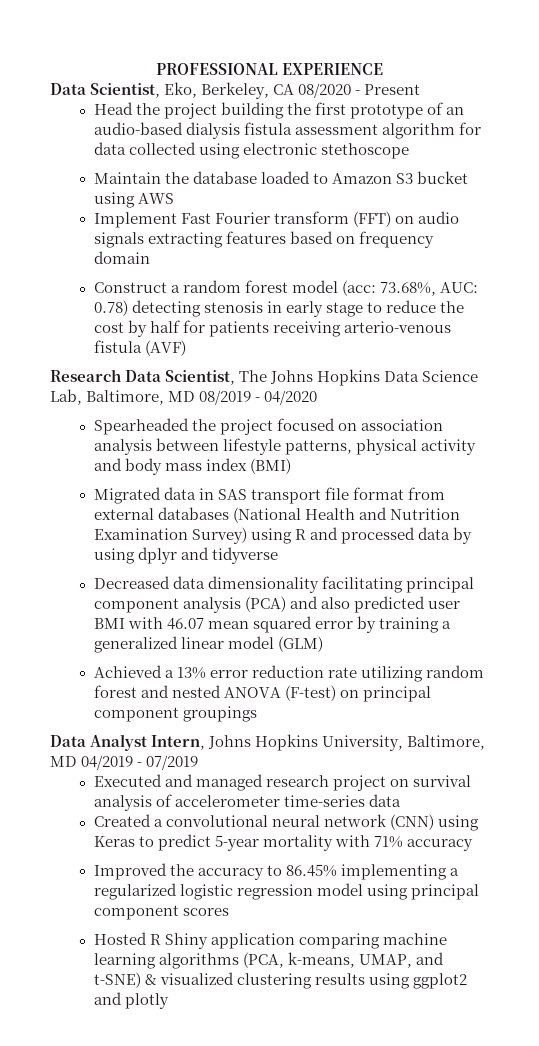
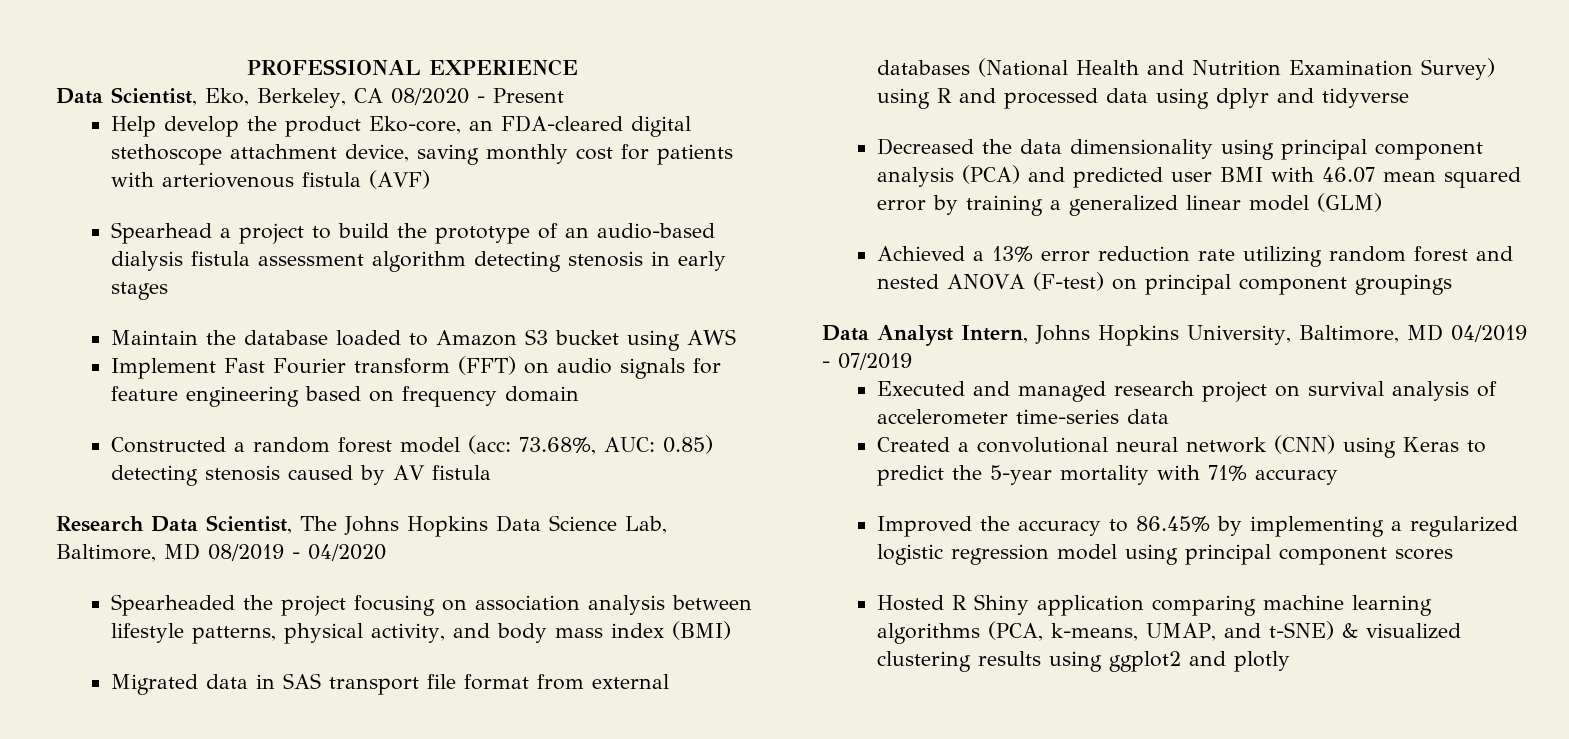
[93,101,347,120] Head the project building the first -> [111,115,692,137] [111,144,734,165] [111,170,431,189] [111,222,428,244] Help develop the product Eko-core, an FDA-cleared digital stethoscope attachment device, saving monthly cost for patients with arteriovenous fistula (AVF) // Spearhead a project to build the
[458,122,482,136] [93,141,410,160] for data collected using electronic stethoscope -> [474,251,727,272] [111,282,169,300] detecting stenosis in early stages
[147,230,287,248] extracting features -> [693,358,722,374] [111,386,300,407] for feature engineering
[93,281,168,293] Construct -> [111,437,227,453] Constructed
[93,299,466,318] [93,319,452,338] [93,339,187,356] 0.78) detecting stenosis in early stage to reduce the cost by half for patients receiving arterio-venous fistula (AVF) -> [663,435,714,454] [111,465,492,486] 0.85) detecting stenosis caused by AV fistula
[276,418,336,432] focused -> [354,595,436,616] focusing
[420,439,477,456] activity -> [371,623,446,643] activity,
[451,527,472,545] by -> (1149, 95) none
(170, 582) none -> [982,139,1013,154] the
[320,576,403,594] facilitating -> [1221,139,1275,160] using
[319,597,350,610] also -> (1066, 174) none
(211, 842) none -> [952,465,983,480] the
(337, 871) none -> [1217,516,1243,536] by

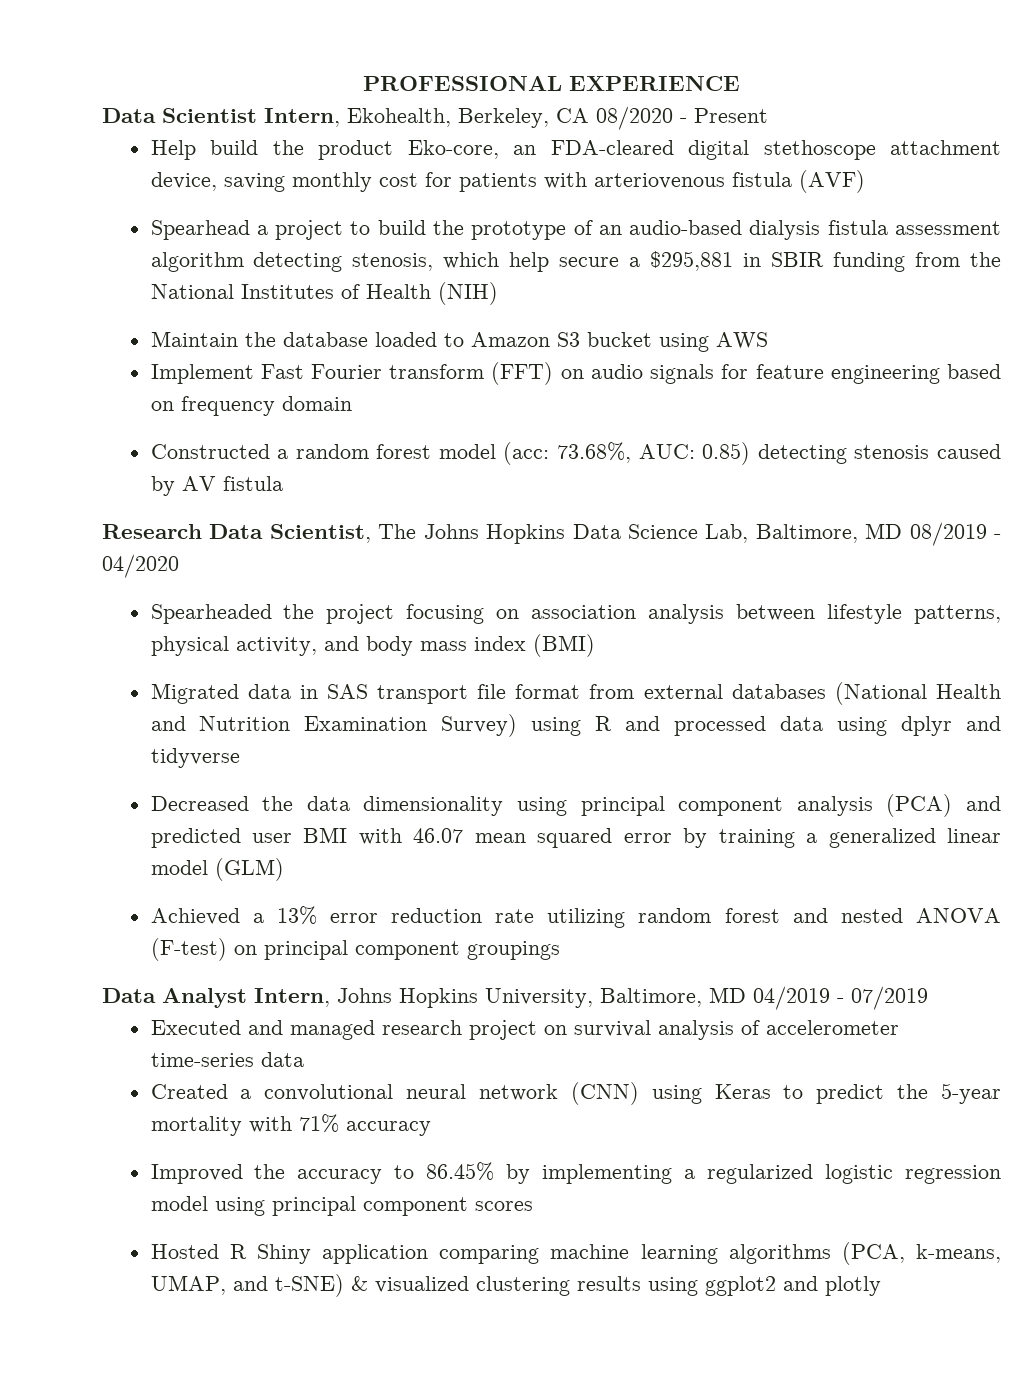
[111,87,249,106] Scientist, Eko, -> [162,108,451,127] Scientist Intern, Ekohealth,
[164,116,240,137] develop -> [210,140,259,155] build
[568,251,727,271] [111,282,169,300] stenosis in early stages -> [352,251,1002,272] [150,282,498,305] stenosis, which help secure a $295,881 in SBIR funding from the National Institutes of Health (NIH)

